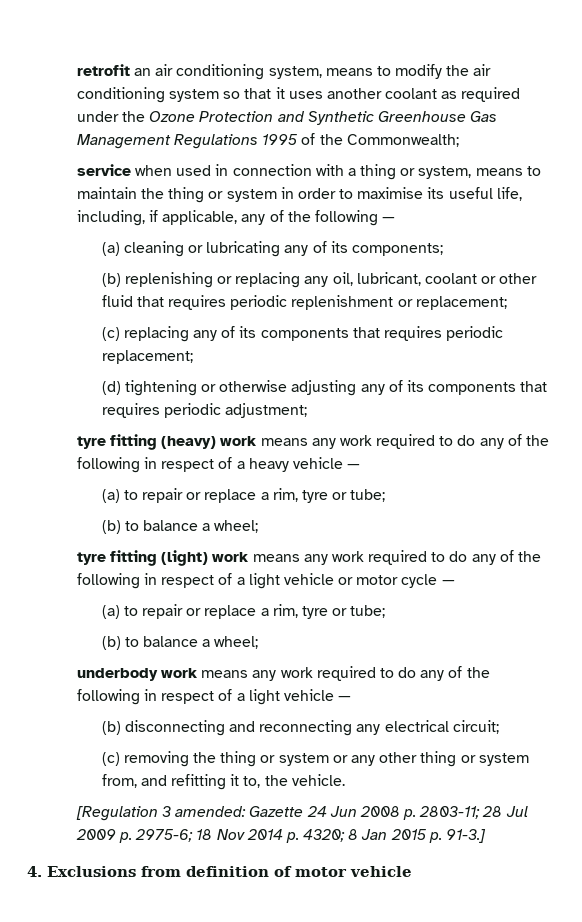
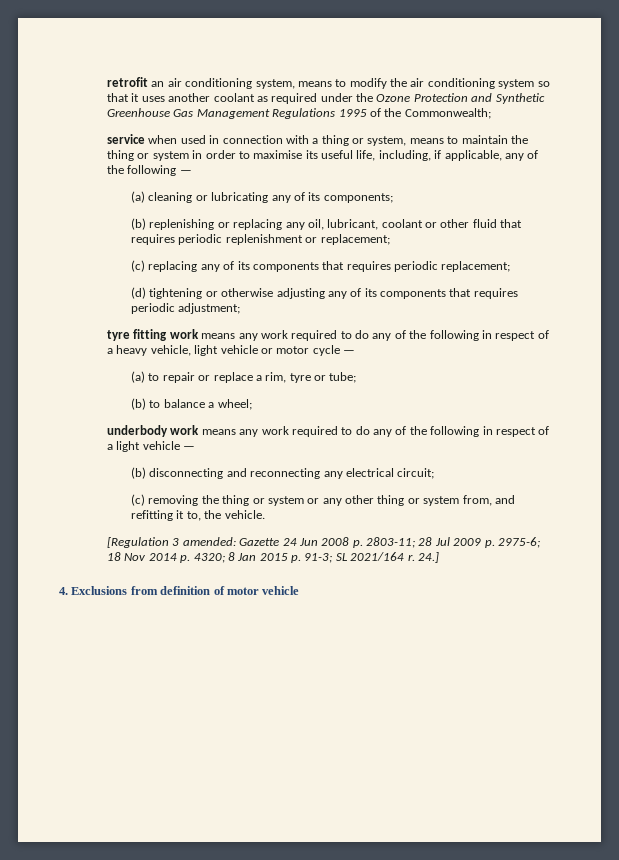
[161,436,217,449] (heavy) -> (168, 335) none
[292,457,361,469] [101,488,386,503] [101,520,259,534] [76,550,542,566] [76,573,245,589] vehicle — // (a) to repair or replace a rim, tyre or tube; // (b) to balance a wheel; // tyre fitting (light) work means any work required to do any of the following in respect of a -> [150,345,191,356] vehicle,
[446,829,487,843] 91-3.] -> [304,552,439,563] 91-3; SL 2021/164 r. 24.]

